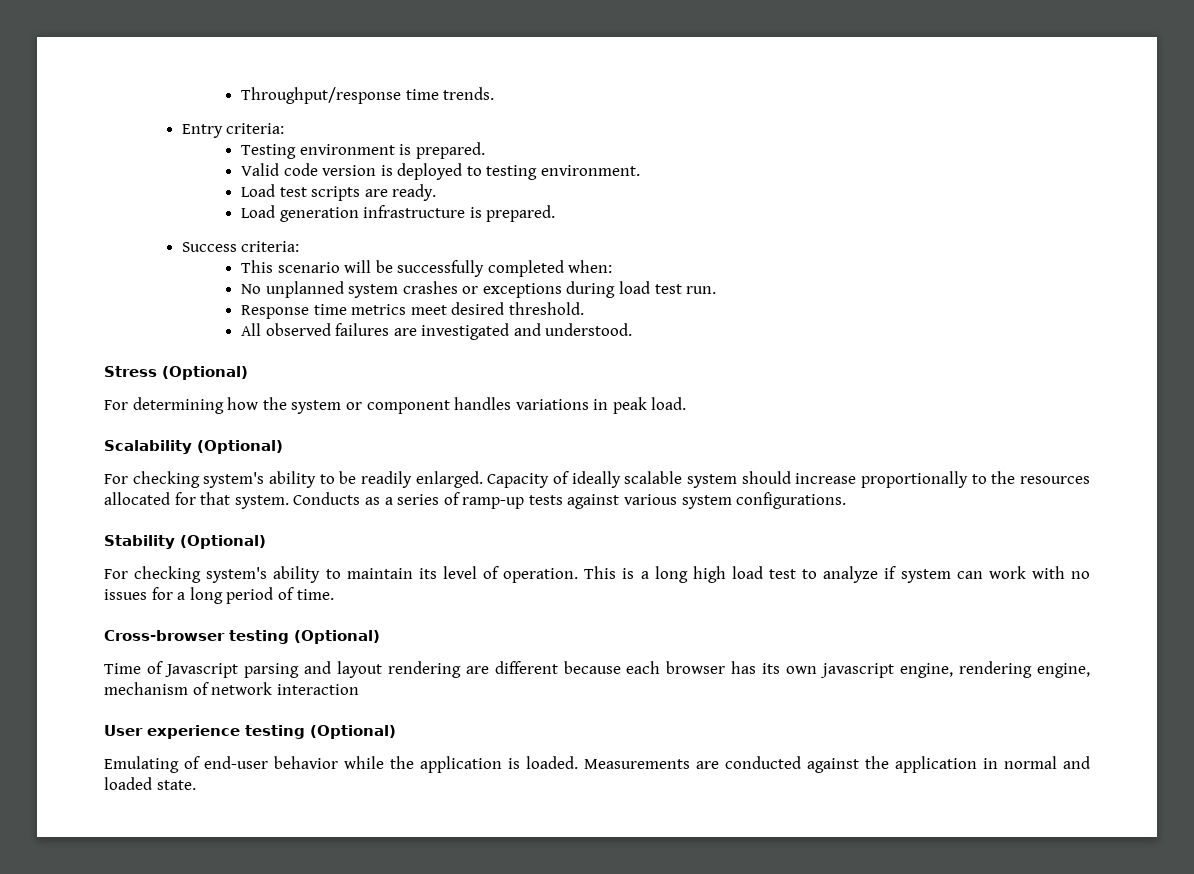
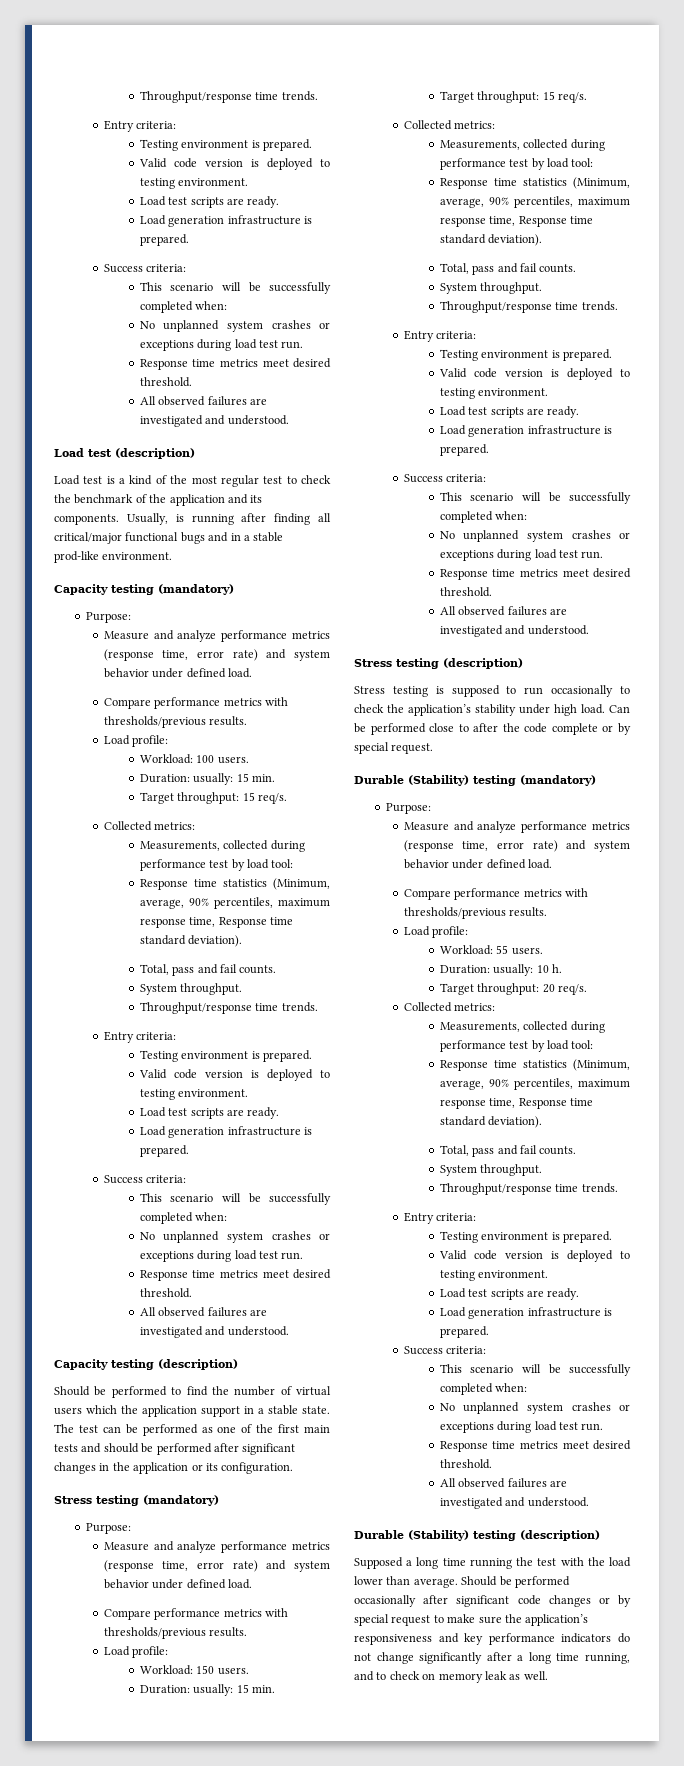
[104,366,248,380] [104,397,687,414] [104,440,283,454] [104,471,1090,488] [104,492,847,509] [104,535,266,549] [104,566,1090,583] [104,587,334,604] [104,630,380,644] [104,661,1091,678] [104,682,359,695] [104,725,396,739] [104,756,1090,773] [104,777,196,790] Stress (Optional) // For determining how the system or component handles variations in peak load. // Scalability (Optional) // For checking system's ability to be readily enlarged. Capacity of ideally scalable system should increase proportionally to the resources allocated for that system. Conducts as a series of ramp-up tests against various system configurations. // Stability (Optional) // For checking system's ability to maintain its level of operation. This is a long high load test to analyze if system can work with no issues for a long period of time. // Cross-browser testing (Optional) // Time of Javascript parsing and layout rendering are different because each browser has its own javascript engine, rendering engine, mechanism of network interaction // User experience testing (Optional) // Emulating of end-user behavior while the application is loaded. Measurements are conducted against the application in normal and loaded state. -> [54,448,195,459] [54,475,331,487] [54,494,263,506] [54,513,331,525] [54,532,284,544] [54,551,173,563] [54,584,234,595] [85,612,131,623] [103,630,330,642] [103,649,330,661] [103,668,252,678] [103,697,288,709] [103,716,248,728] [103,735,169,747] [139,754,249,764] [139,773,276,785] [139,792,288,804] [103,821,196,831] [139,840,305,852] [139,859,294,871] [139,878,330,890] [139,897,330,909] [139,917,294,928] [139,935,243,947] [139,964,277,976] [139,983,243,995] [139,1002,318,1014] [103,1031,177,1043] [139,1050,313,1062] [138,1069,330,1081] [139,1089,249,1100] [139,1107,280,1119] [139,1126,313,1138] [139,1145,189,1157] [103,1175,187,1184] [139,1193,332,1205] [139,1212,228,1224] [139,1231,331,1243] [139,1250,304,1262] [139,1269,332,1281] [139,1288,192,1298] [139,1307,268,1317] [139,1326,289,1338] [54,1359,238,1370] [54,1386,331,1398] [54,1405,330,1417] [54,1424,331,1436] [54,1443,296,1455] [54,1462,294,1474] [54,1495,219,1506] [85,1523,131,1534] [103,1541,330,1553] [103,1560,330,1572] [103,1579,252,1589] [103,1608,288,1620] [103,1627,248,1639] [103,1646,169,1658] [139,1665,249,1675] [139,1684,276,1696] [439,91,588,103] [403,120,496,130] [439,139,605,151] [439,158,594,170] [439,177,630,189] [439,196,630,208] [439,216,594,227] [439,234,543,246] [439,263,577,275] [439,282,543,294] [439,301,618,313] [403,330,477,342] [439,349,613,361] [438,368,630,380] [439,388,549,399] [439,406,580,418] [439,425,613,437] [439,444,489,456] [403,474,487,483] [439,492,631,504] [439,511,528,523] [439,530,630,542] [439,549,604,561] [439,568,631,580] [439,587,492,597] [439,606,568,616] [439,625,589,637] [354,658,523,669] [354,685,630,697] [354,704,630,716] [354,723,631,735] [354,742,434,754] [354,775,596,786] [385,803,431,814] [403,821,630,833] [403,840,630,852] [403,859,552,869] [403,888,588,900] [403,907,548,919] [403,926,469,938] [439,945,543,955] [439,964,563,976] [439,983,588,995] [403,1002,496,1012] [439,1021,605,1033] [439,1040,594,1052] [439,1059,630,1071] [439,1078,630,1090] [439,1098,594,1109] [439,1116,543,1128] [439,1145,577,1157] [439,1164,543,1176] [439,1183,618,1195] [403,1212,477,1224] [439,1231,613,1243] [438,1250,630,1262] [439,1270,549,1281] [439,1288,580,1300] [439,1307,613,1319] [439,1326,489,1338] [403,1346,487,1355] [439,1364,631,1376] [439,1383,528,1395] [439,1402,630,1414] [439,1421,604,1433] [439,1440,631,1452] [439,1459,492,1469] [439,1478,568,1488] [439,1497,589,1509] [354,1530,600,1541] [354,1557,631,1569] [354,1576,570,1588] [354,1595,631,1607] [354,1614,589,1626] [354,1633,630,1645] [354,1652,630,1664] [354,1671,548,1683] Load test (description) // Load test is a kind of the most regular test to check the benchmark of the application and its components. Usually, is running after finding all critical/major functional bugs and in a stable prod-like environment. // Capacity testing (mandatory) // Purpose: // Measure and analyze performance metrics (response time, error rate) and system behavior under defined load. // Compare performance metrics with thresholds/previous results. // Load profile: // Workload: 100 users. // Duration: usually: 15 min. // Target throughput: 15 req/s. // Collected metrics: // Measurements, collected during performance test by load tool: // Response time statistics (Minimum, average, 90% percentiles, maximum response time, Response time standard deviation). // Total, pass and fail counts. // System throughput. // Throughput/response time trends. // Entry criteria: // Testing environment is prepared. // Valid code version is deployed to testing environment. // Load test scripts are ready. // Load generation infrastructure is prepared. // Success criteria: // This scenario will be successfully completed when: // No unplanned system crashes or exceptions during load test run. // Response time metrics meet desired threshold. // All observed failures are investigated and understood. // Capacity testing (description) // Should be performed to find the number of virtual users which the application support in a stable state. The test can be performed as one of the first main tests and should be performed after significant changes in the application or its configuration. // Stress testing (mandatory) // Purpose: // Measure and analyze performance metrics (response time, error rate) and system behavior under defined load. // Compare performance metrics with thresholds/previous results. // Load profile: // Workload: 150 users. // Duration: usually: 15 min. // Target throughput: 15 req/s. // Collected metrics: // Measurements, collected during performance test by load tool: // Response time statistics (Minimum, average, 90% percentiles, maximum response time, Response time standard deviation). // Total, pass and fail counts. // System throughput. // Throughput/response time trends. // Entry criteria: // Testing environment is prepared. // Valid code version is deployed to testing environment. // Load test scripts are ready. // Load generation infrastructure is prepared. // Success criteria: // This scenario will be successfully completed when: // No unplanned system crashes or exceptions during load test run. // Response time metrics meet desired threshold. // All observed failures are investigated and understood. // Stress testing (description) // Stress testing is supposed to run occasionally to check the application’s stability under high load. Can be performed close to after the code complete or by special request. // Durable (Stability) testing (mandatory) // Purpose: // Measure and analyze performance metrics (response time, error rate) and system behavior under defined load. // Compare performance metrics with thresholds/previous results. // Load profile: // Workload: 55 users. // Duration: usually: 10 h. // Target throughput: 20 req/s. // Collected metrics: // Measurements, collected during performance test by load tool: // Response time statistics (Minimum, average, 90% percentiles, maximum response time, Response time standard deviation). // Total, pass and fail counts. // System throughput. // Throughput/response time trends. // Entry criteria: // Testing environment is prepared. // Valid code version is deployed to testing environment. // Load test scripts are ready. // Load generation infrastructure is prepared. // Success criteria: // This scenario will be successfully completed when: // No unplanned system crashes or exceptions during load test run. // Response time metrics meet desired threshold. // All observed failures are investigated and understood. // Durable (Stability) testing (description) // Supposed a long time running the test with the load lower than average. Should be performed occasionally after significant code changes or by special request to make sure the application’s responsiveness and key performance indicators do not change significantly after a long time running, and to check on memory leak as well.

